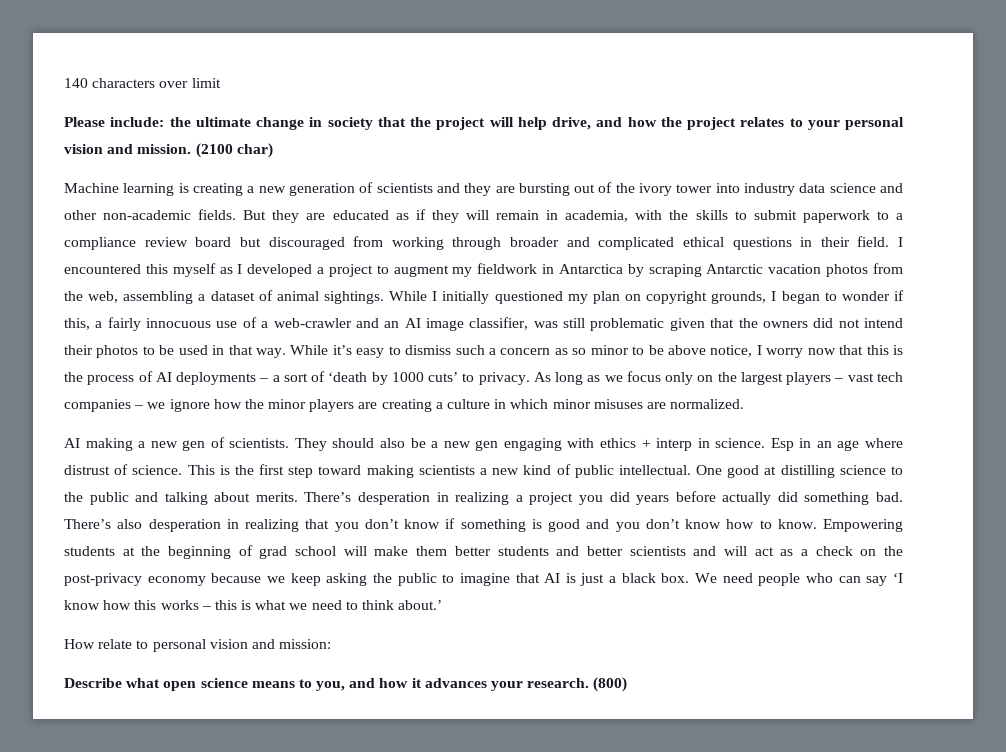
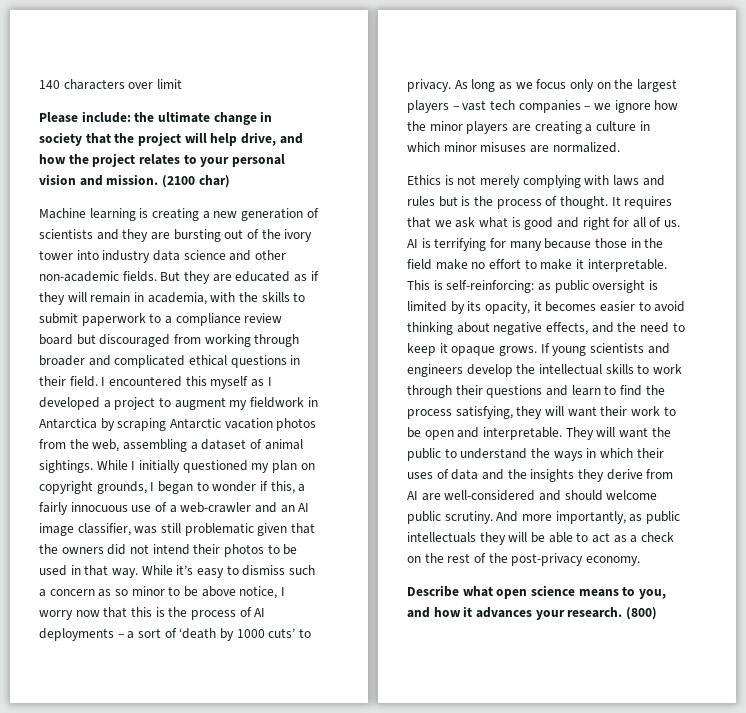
[64,437,903,451] [64,464,903,478] [64,491,903,505] [64,518,903,532] [64,545,747,559] AI making a new gen of scientists. They should also be a new gen engaging with ethics + interp in science. Esp in an age where distrust of science. This is the first step toward making scientists a new kind of public intellectual. One good at distilling science to the public and talking about merits. There’s desperation in realizing a project you did years before actually did something bad. There’s also desperation in realizing that you don’t know if something is good and you don’t know how to know. Empowering students at the beginning of grad school will make them better students and better scientists and will -> [407,175,665,188] [407,196,673,209] [407,217,681,230] [407,238,664,251] [407,259,667,272] [407,280,658,293] [407,301,686,314] [407,322,685,335] [407,343,670,356] [407,364,682,377] [407,385,665,398] [407,406,676,419] [407,427,671,440] [407,448,664,461] [407,469,674,482] [407,490,658,501] [407,511,680,524] [407,532,589,545] Ethics is not merely complying with laws and rules but is the process of thought. It requires that we ask what is good and right for all of us. AI is terrifying for many because those in the field make no effort to make it interpretable. This is self-reinforcing: as public oversight is limited by its opacity, it becomes easier to avoid thinking about negative effects, and the need to keep it opaque grows. If young scientists and engineers develop the intellectual skills to work through their questions and learn to find the process satisfying, they will want their work to be open and interpretable. They will want the public to understand the ways in which their uses of data and the insights they derive from AI are well-considered and should welcome public scrutiny. And more importantly, as public intellectuals they will be able to
[64,573,904,586] [64,600,443,610] [64,639,332,652] post-privacy economy because we keep asking the public to imagine that AI is just a black box. We need people who can say ‘I know how this works – this is what we need to think about.’ // How relate to personal vision and mission: -> [447,553,640,566] rest of the post-privacy economy.

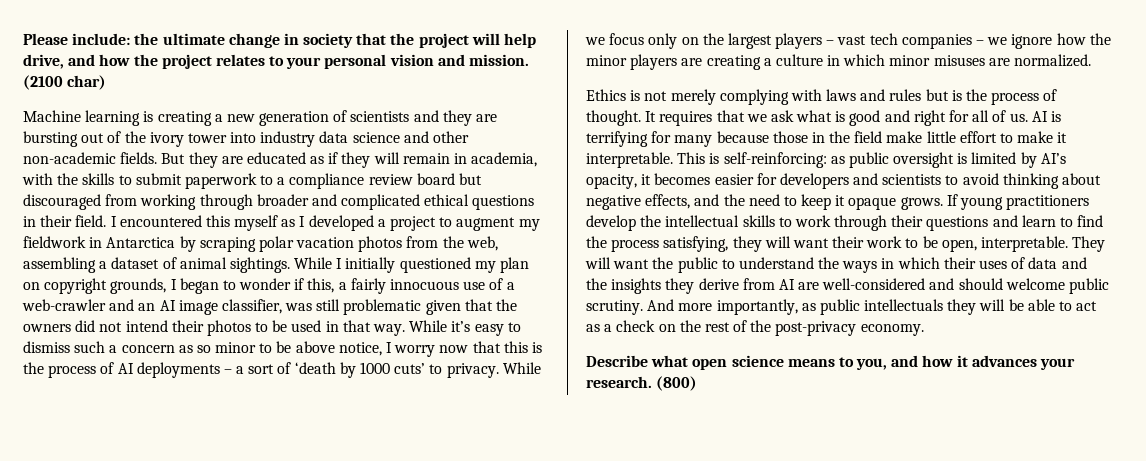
[39,79,182,90] 140 characters over limit // -> (23, 39) none
[169,418,221,429] Antarctic -> [258,236,294,252] polar
[454,79,512,92] As long as -> [502,362,541,374] While
[471,262,486,269] no -> [926,131,956,143] little
[467,301,482,311] its -> [1040,153,1066,164] AI’s
(635, 306) none -> [756,173,942,189] for developers and scientists
[589,343,670,354] [407,364,463,377] scientists and engineers -> [1006,195,1090,210] practitioners
[424,427,480,440] open and -> [941,239,977,252] open,

